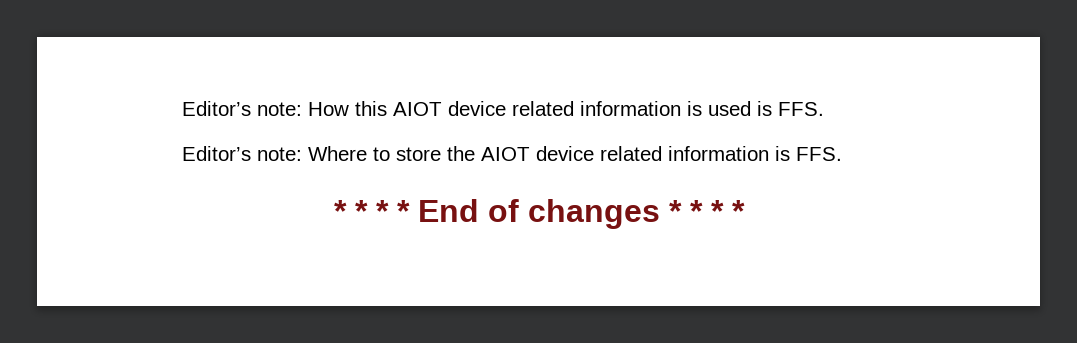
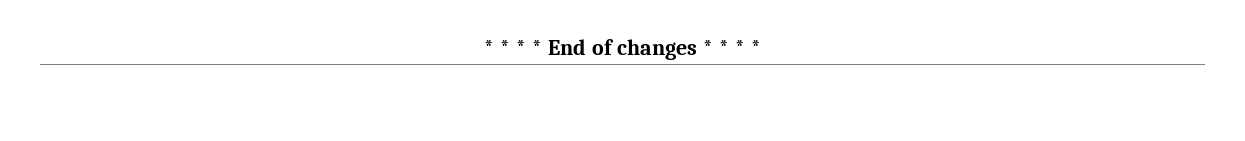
[181,101,824,116] [181,146,842,161] Editor’s note: How this AIOT device related information is used is FFS. // Editor’s note: Where to store the AIOT device related information is FFS. // -> (484, 47) none

